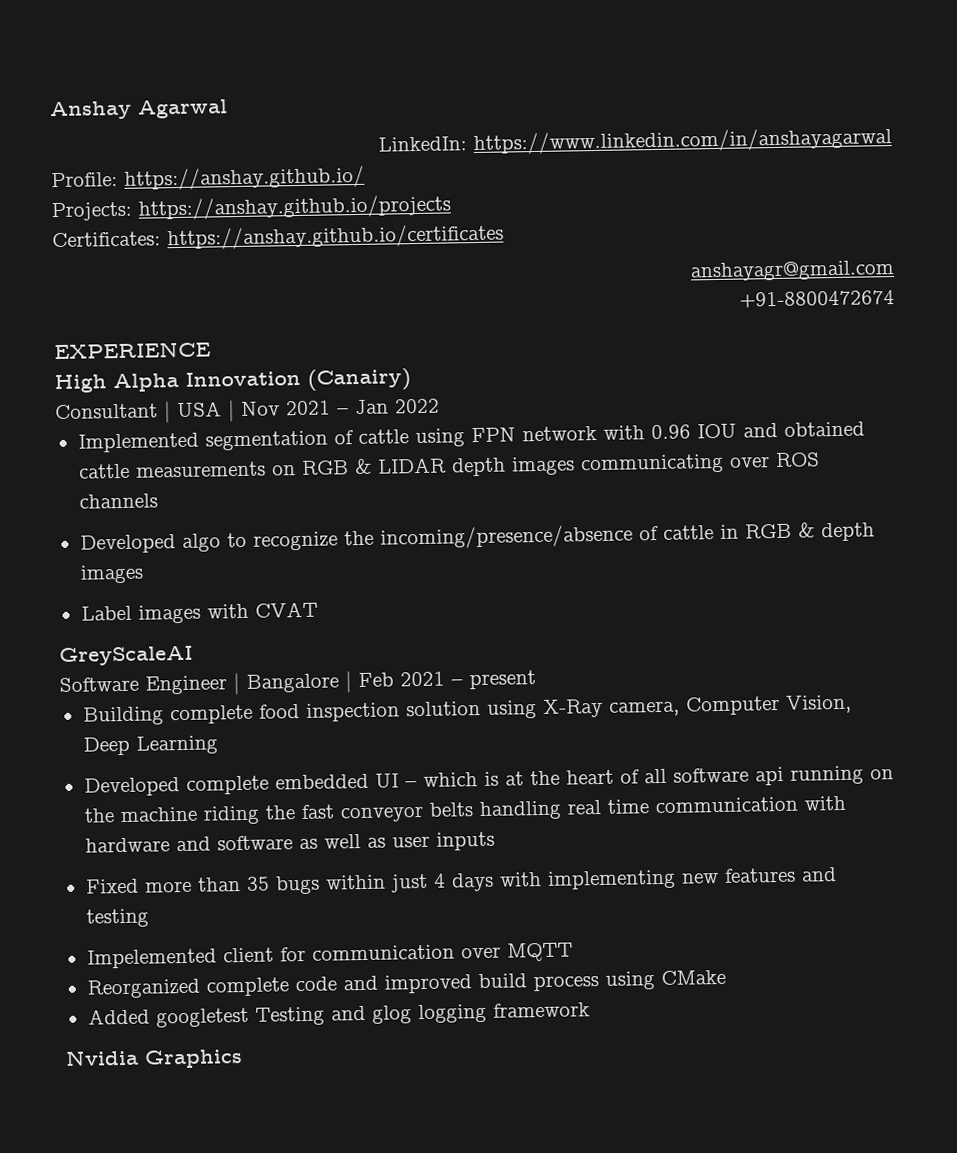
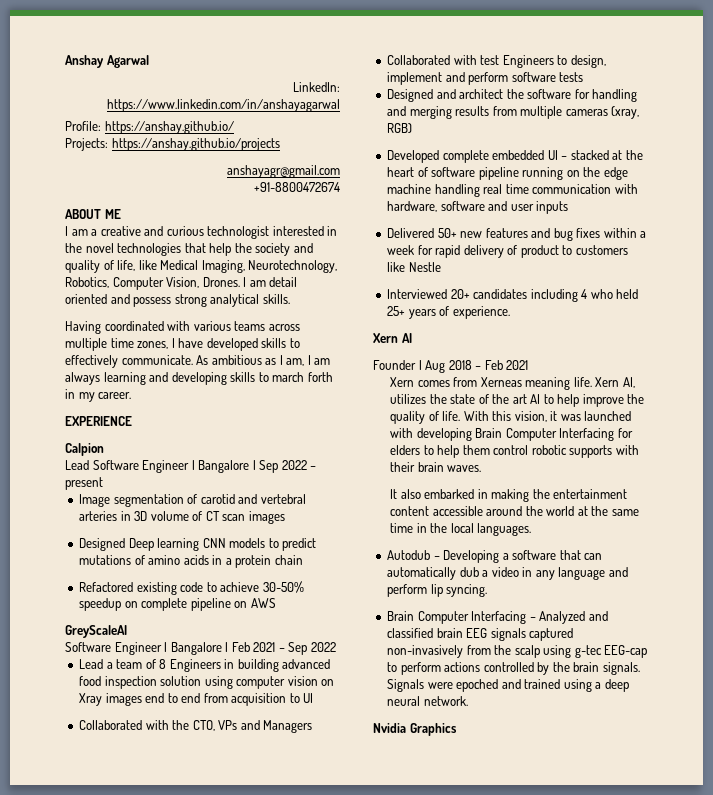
[52,223,504,251] // Certificates: https://anshay.github.io/certificates -> (281, 144) none
[54,341,211,360] [54,368,411,394] [55,398,440,424] [77,421,865,453] [78,452,820,479] [78,493,158,509] [79,522,875,554] [79,564,144,584] [80,601,318,624] EXPERIENCE // High Alpha Innovation (Canairy) // Consultant | USA | Nov 2021 – Jan 2022 // Implemented segmentation of cattle using FPN network with 0.96 IOU and obtained cattle measurements on RGB & LIDAR depth images communicating over ROS channels // Developed algo to recognize the incoming/presence/absence of cattle in RGB & depth images // Label images with CVAT -> [65,209,121,219] [65,226,338,239] [65,243,313,256] [65,260,338,273] [65,277,298,290] [65,294,290,307] [65,321,300,334] [65,338,300,351] [65,355,331,368] [65,372,333,385] [65,389,132,402] [65,416,132,426] [65,443,104,456] [65,460,317,473] [65,477,103,490] [79,494,306,507] [79,511,285,524] [79,538,317,551] [79,555,303,568] [79,581,304,595] [79,598,276,611] ABOUT ME // I am a creative and curious technologist interested in the novel technologies that help the society and quality of life, like Medical Imaging, Neurotechnology, Robotics, Computer Vision, Drones. I am detail oriented and possess strong analytical skills. // Having coordinated with various teams across multiple time zones, I have developed skills to effectively communicate. As ambitious as I am, I am always learning and developing skills to march forth in my career. // EXPERIENCE // Calpion // Lead Software Engineer | Bangalore | Sep 2022 – present // Image segmentation of carotid and vertebral arteries in 3D volume of CT scan images // Designed Deep learning CNN models to predict mutations of amino acids in a protein chain // Refactored existing code to achieve 30-50% speedup on complete pipeline on AWS
[469,670,536,690] [82,694,852,726] [82,735,218,756] present // Building complete food inspection solution using X-Ray camera, Computer Vision, Deep Learning -> [288,642,336,655] [79,659,331,672] [79,676,335,689] [79,693,314,706] [79,720,313,733] [387,55,606,68] [387,72,584,85] [387,89,638,102] [387,106,640,119] [387,123,413,133] Sep 2022 // Lead a team of 8 Engineers in building advanced food inspection solution using computer vision on Xray images end to end from acquisition to UI // Collaborated with the CTO, VPs and Managers // Collaborated with test Engineers to design, implement and perform software tests // Designed and architect the software for handling and merging results from multiple cameras (xray, RGB)
[422,771,499,787] which is -> [570,150,609,160] stacked
[643,765,894,786] [83,802,474,825] all software api running on the machine riding the fast conveyor belts -> [431,167,628,180] [387,184,432,194] software pipeline running on the edge machine
[84,831,495,853] [85,867,837,895] [85,908,149,928] [86,942,573,969] [86,969,726,999] [87,1002,590,1028] hardware and software as well as user inputs // Fixed more than 35 bugs within just 4 days with implementing new features and testing // Impelemented client for communication over MQTT // Reorganized complete code and improved build process using CMake // Added googletest Testing and glog logging framework -> [387,201,569,214] [387,228,647,241] [387,245,628,258] [387,262,441,272] [387,289,639,302] [387,306,510,319] [373,333,412,343] [373,360,529,373] [390,377,635,390] [390,394,645,407] [390,411,632,424] [390,428,633,441] [390,445,639,458] [390,462,482,472] [390,489,628,502] [390,506,639,516] [390,523,532,536] [387,550,603,563] [387,567,628,580] [387,584,488,597] [387,611,608,624] [387,628,574,641] [387,645,648,658] [387,662,640,675] [387,679,629,692] [387,696,468,706] hardware, software and user inputs // Delivered 50+ new features and bug fixes within a week for rapid delivery of product to customers like Nestle // Interviewed 20+ candidates including 4 who held 25+ years of experience. // Xern AI // Founder | Aug 2018 – Feb 2021 // Xern comes from Xerneas meaning life. Xern AI, utilizes the state of the art AI to help improve the quality of life. With this vision, it was launched with developing Brain Computer Interfacing for elders to help them control robotic supports with their brain waves. // It also embarked in making the entertainment content accessible around the world at the same time in the local languages. // Autodub – Developing a software that can automatically dub a video in any language and perform lip syncing. // Brain Computer Interfacing – Analyzed and classified brain EEG signals captured non-invasively from the scalp using g-tec EEG-cap to perform actions controlled by the brain signals. Signals were epoched and trained using a deep neural network.

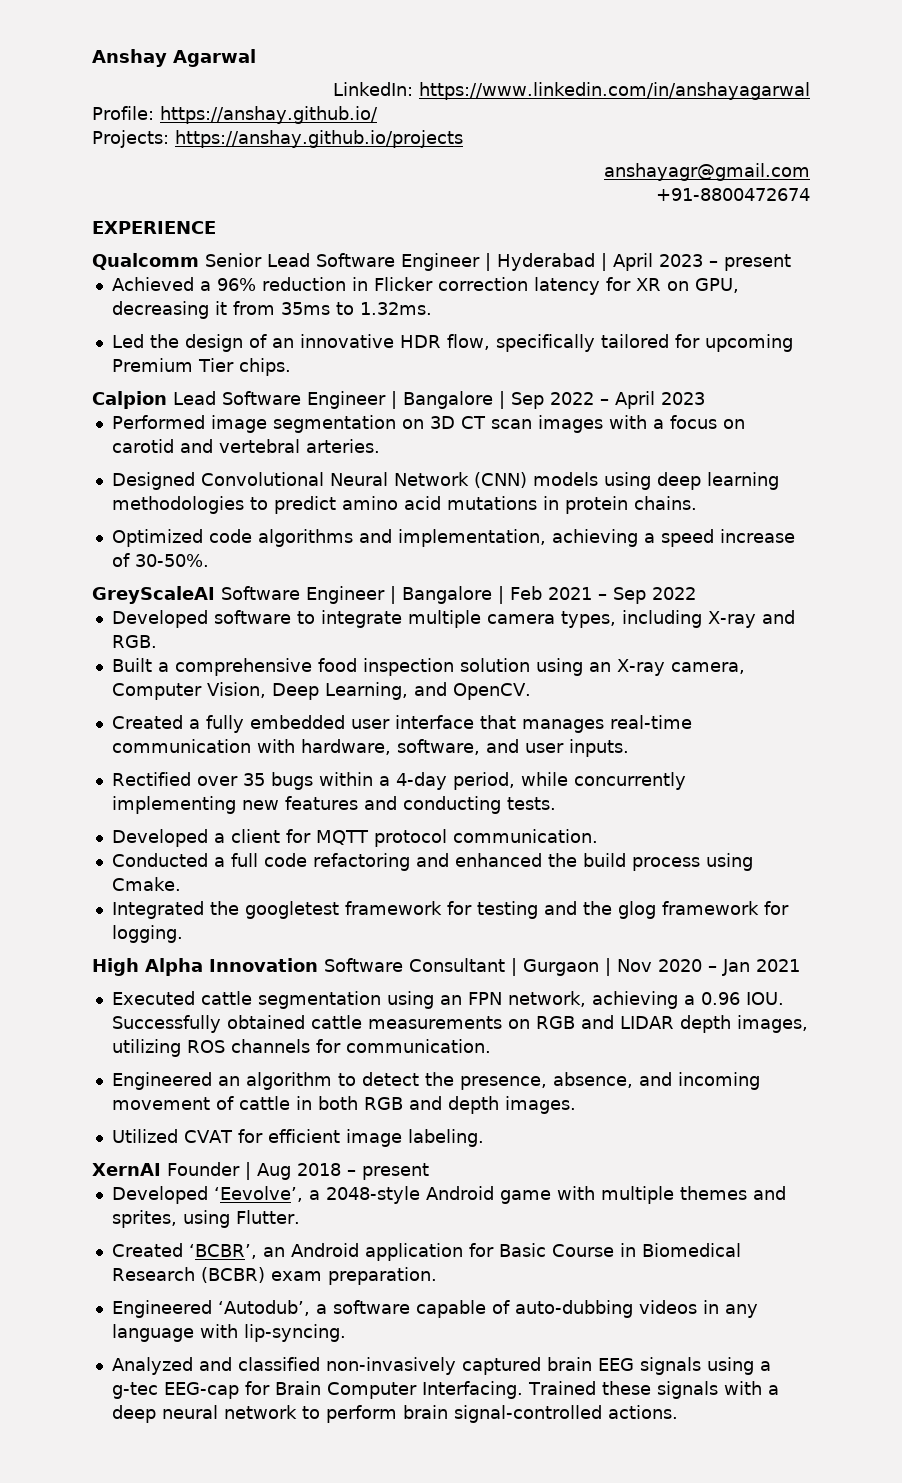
[65,209,121,219] [65,226,338,239] [65,243,313,256] [65,260,338,273] [65,277,298,290] [65,294,290,307] [65,321,300,334] [65,338,300,351] [65,355,331,368] [65,372,333,385] [65,389,132,402] [65,416,132,426] ABOUT ME // I am a creative and curious technologist interested in the novel technologies that help the society and quality of life, like Medical Imaging, Neurotechnology, Robotics, Computer Vision, Drones. I am detail oriented and possess strong analytical skills. // Having coordinated with various teams across multiple time zones, I have developed skills to effectively communicate. As ambitious as I am, I am always learning and developing skills to march forth in my career. // EXPERIENCE -> [92,221,216,234] [92,253,791,271] [111,277,739,295] [111,301,432,319] [111,334,793,352] [111,358,291,376] EXPERIENCE // Qualcomm Senior Lead Software Engineer | Hyderabad | April 2023 – present // Achieved a 96% reduction in Flicker correction latency for XR on GPU, decreasing it from 35ms to 1.32ms. // Led the design of an innovative HDR flow, specifically tailored for upcoming Premium Tier chips.
(104, 449) // -> (167, 400) none
[65,477,103,490] [79,494,306,507] [79,511,285,524] [79,538,317,551] [79,555,303,568] [79,581,304,595] [79,598,276,611] present // Image segmentation of carotid and vertebral arteries in 3D volume of CT scan images // Designed Deep learning CNN models to predict mutations of amino acids in a protein chain // Refactored existing code to achieve 30-50% speedup on complete pipeline on AWS -> [615,391,705,409] [111,415,745,433] [111,439,380,453] [111,472,779,490] [111,496,697,514] [111,529,795,547] [111,553,209,567] April 2023 // Performed image segmentation on 3D CT scan images with a focus on carotid and vertebral arteries. // Designed Convolutional Neural Network (CNN) models using deep learning methodologies to predict amino acid mutations in protein chains. // Optimized code algorithms and implementation, achieving a speed increase of 30-50%.
(127, 631) // -> (215, 595) none
[79,659,331,672] [79,676,335,689] [79,693,314,706] [79,720,313,733] [387,55,606,68] [387,72,584,85] [387,89,638,102] [387,106,640,119] [387,123,413,133] [387,150,643,163] [387,167,628,180] [387,184,529,197] Lead a team of 8 Engineers in building advanced food inspection solution using computer vision on Xray images end to end from acquisition to UI // Collaborated with the CTO, VPs and Managers // Collaborated with test Engineers to design, implement and perform software tests // Designed and architect the software for handling and merging results from multiple cameras (xray, RGB) // Developed complete embedded UI – stacked at the heart of software pipeline running on the edge machine handling real time -> [111,610,795,628] [111,635,157,648] [111,658,745,676] [111,682,531,700] [111,715,692,733] Developed software to integrate multiple camera types, including X-ray and RGB. // Built a comprehensive food inspection solution using an X-ray camera, Computer Vision, Deep Learning, and OpenCV. // Created a fully embedded user interface that manages real-time
[440,201,485,211] software -> [396,739,480,755] software,
[536,201,569,214] [387,228,647,241] [387,245,628,258] [387,262,441,272] [387,289,639,302] [387,306,510,319] [373,333,412,343] inputs // Delivered 50+ new features and bug fixes within a week for rapid delivery of product to customers like Nestle // Interviewed 20+ candidates including 4 who held 25+ years of experience. // Xern AI // -> [568,739,629,757] [111,772,686,790] [111,796,556,814] [111,829,598,847] [111,853,753,871] [111,877,181,891] [111,901,789,919] [111,925,183,943] [92,958,800,976] [111,991,784,1009] [111,1015,808,1033] [111,1039,491,1057] [111,1072,760,1090] [111,1096,576,1114] [111,1129,484,1147] [92,1163,161,1176] inputs. // Rectified over 35 bugs within a 4-day period, while concurrently implementing new features and conducting tests. // Developed a client for MQTT protocol communication. // Conducted a full code refactoring and enhanced the build process using Cmake. // Integrated the googletest framework for testing and the glog framework for logging. // High Alpha Innovation Software Consultant | Gurgaon | Nov 2020 – Jan 2021 // Executed cattle segmentation using an FPN network, achieving a 0.96 IOU. Successfully obtained cattle measurements on RGB and LIDAR depth images, utilizing ROS channels for communication. // Engineered an algorithm to detect the presence, absence, and incoming movement of cattle in both RGB and depth images. // Utilized CVAT for efficient image labeling. // XernAI
[484,360,529,370] [390,377,635,390] [390,394,645,407] [390,411,632,424] [390,428,633,441] [390,445,639,458] [390,462,482,472] [390,489,628,502] [390,506,639,516] [390,523,532,536] [387,550,603,563] [387,567,628,580] [387,584,488,597] [387,611,536,624] Feb 2021 // Xern comes from Xerneas meaning life. Xern AI, utilizes the state of the art AI to help improve the quality of life. With this vision, it was launched with developing Brain Computer Interfacing for elders to help them control robotic supports with their brain waves. // It also embarked in making the entertainment content accessible around the world at the same time in the local languages. // Autodub – Developing a software that can automatically dub a video in any language and perform lip syncing. // Brain Computer Interfacing – -> [362,1163,429,1180] [111,1186,786,1204] [111,1210,300,1228] [111,1243,741,1261] [111,1267,437,1285] [111,1300,758,1318] [111,1324,346,1342] present // Developed ‘Eevolve’, a 2048-style Android game with multiple themes and sprites, using Flutter. // Created ‘BCBR’, an Android application for Basic Course in Biomedical Research (BCBR) exam preparation. // Engineered ‘Autodub’, a software capable of auto-dubbing videos in any language with lip-syncing. //
(434, 633) none -> [325,1357,541,1375] non-invasively captured
[529,628,574,641] [387,645,648,658] [387,662,640,675] [387,679,629,692] [387,696,468,706] [373,723,457,736] captured non-invasively from the scalp using g-tec EEG-cap to perform actions controlled by the brain signals. Signals were epoched and trained using a deep neural network. // Nvidia Graphics -> [706,1357,771,1375] [111,1381,779,1399] [111,1405,678,1423] using a g-tec EEG-cap for Brain Computer Interfacing. Trained these signals with a deep neural network to perform brain signal-controlled actions.

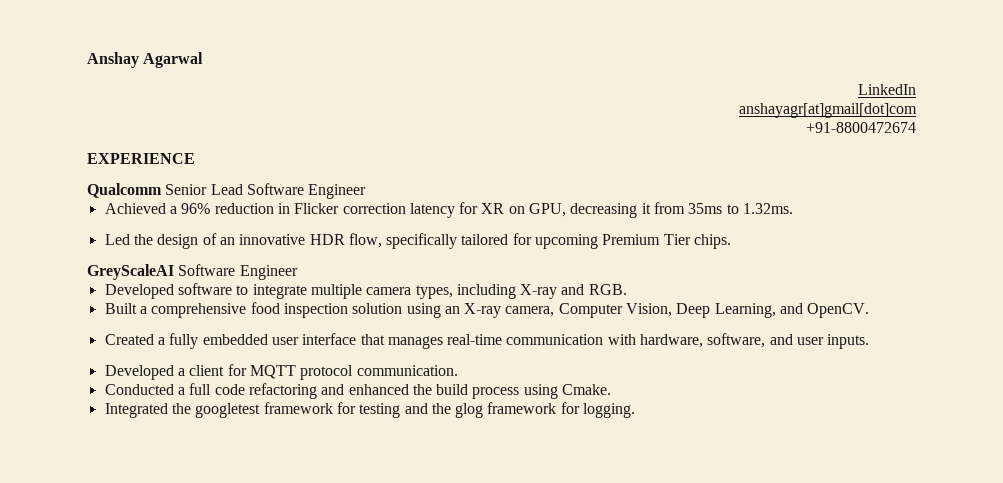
[333,82,811,100] [92,106,378,124] [92,130,463,148] [604,163,810,181] LinkedIn: https://www.linkedin.com/in/anshayagarwal // Profile: https://anshay.github.io/ // Projects: https://anshay.github.io/projects // anshayagr@gmail.com -> [858,84,916,95] [739,103,917,118] LinkedIn // anshayagr[at]gmail[dot]com
[485,253,791,271] | Hyderabad | April 2023 – present -> (367, 191) none
[92,391,705,409] [111,415,745,433] [111,439,380,453] [111,472,779,490] [111,496,697,514] [111,529,795,547] [111,553,209,567] [92,586,696,604] Calpion Lead Software Engineer | Bangalore | Sep 2022 – April 2023 // Performed image segmentation on 3D CT scan images with a focus on carotid and vertebral arteries. // Designed Convolutional Neural Network (CNN) models using deep learning methodologies to predict amino acid mutations in protein chains. // Optimized code algorithms and implementation, achieving a speed increase of 30-50%. // GreyScaleAI Software Engineer | Bangalore | Feb 2021 – Sep 2022 -> [87,264,298,280] GreyScaleAI Software Engineer
[111,772,686,790] [111,796,556,814] // Rectified over 35 bugs within a 4-day period, while concurrently implementing new features and conducting tests. -> (870, 341) none
[92,958,800,976] [111,991,784,1009] [111,1015,808,1033] [111,1039,491,1057] [111,1072,760,1090] [111,1096,576,1114] [111,1129,484,1147] [92,1162,429,1180] [111,1186,786,1204] [111,1210,300,1228] [111,1243,741,1261] [111,1267,437,1285] [111,1300,758,1318] [111,1324,346,1342] [111,1357,771,1375] [111,1381,779,1399] [111,1405,678,1423] // High Alpha Innovation Software Consultant | Gurgaon | Nov 2020 – Jan 2021 // Executed cattle segmentation using an FPN network, achieving a 0.96 IOU. Successfully obtained cattle measurements on RGB and LIDAR depth images, utilizing ROS channels for communication. // Engineered an algorithm to detect the presence, absence, and incoming movement of cattle in both RGB and depth images. // Utilized CVAT for efficient image labeling. // XernAI Founder | Aug 2018 – present // Developed ‘Eevolve’, a 2048-style Android game with multiple themes and sprites, using Flutter. // Created ‘BCBR’, an Android application for Basic Course in Biomedical Research (BCBR) exam preparation. // Engineered ‘Autodub’, a software capable of auto-dubbing videos in any language with lip-syncing. // Analyzed and classified non-invasively captured brain EEG signals using a g-tec EEG-cap for Brain Computer Interfacing. Trained these signals with a deep neural network to perform brain signal-controlled actions. -> (636, 410) none

